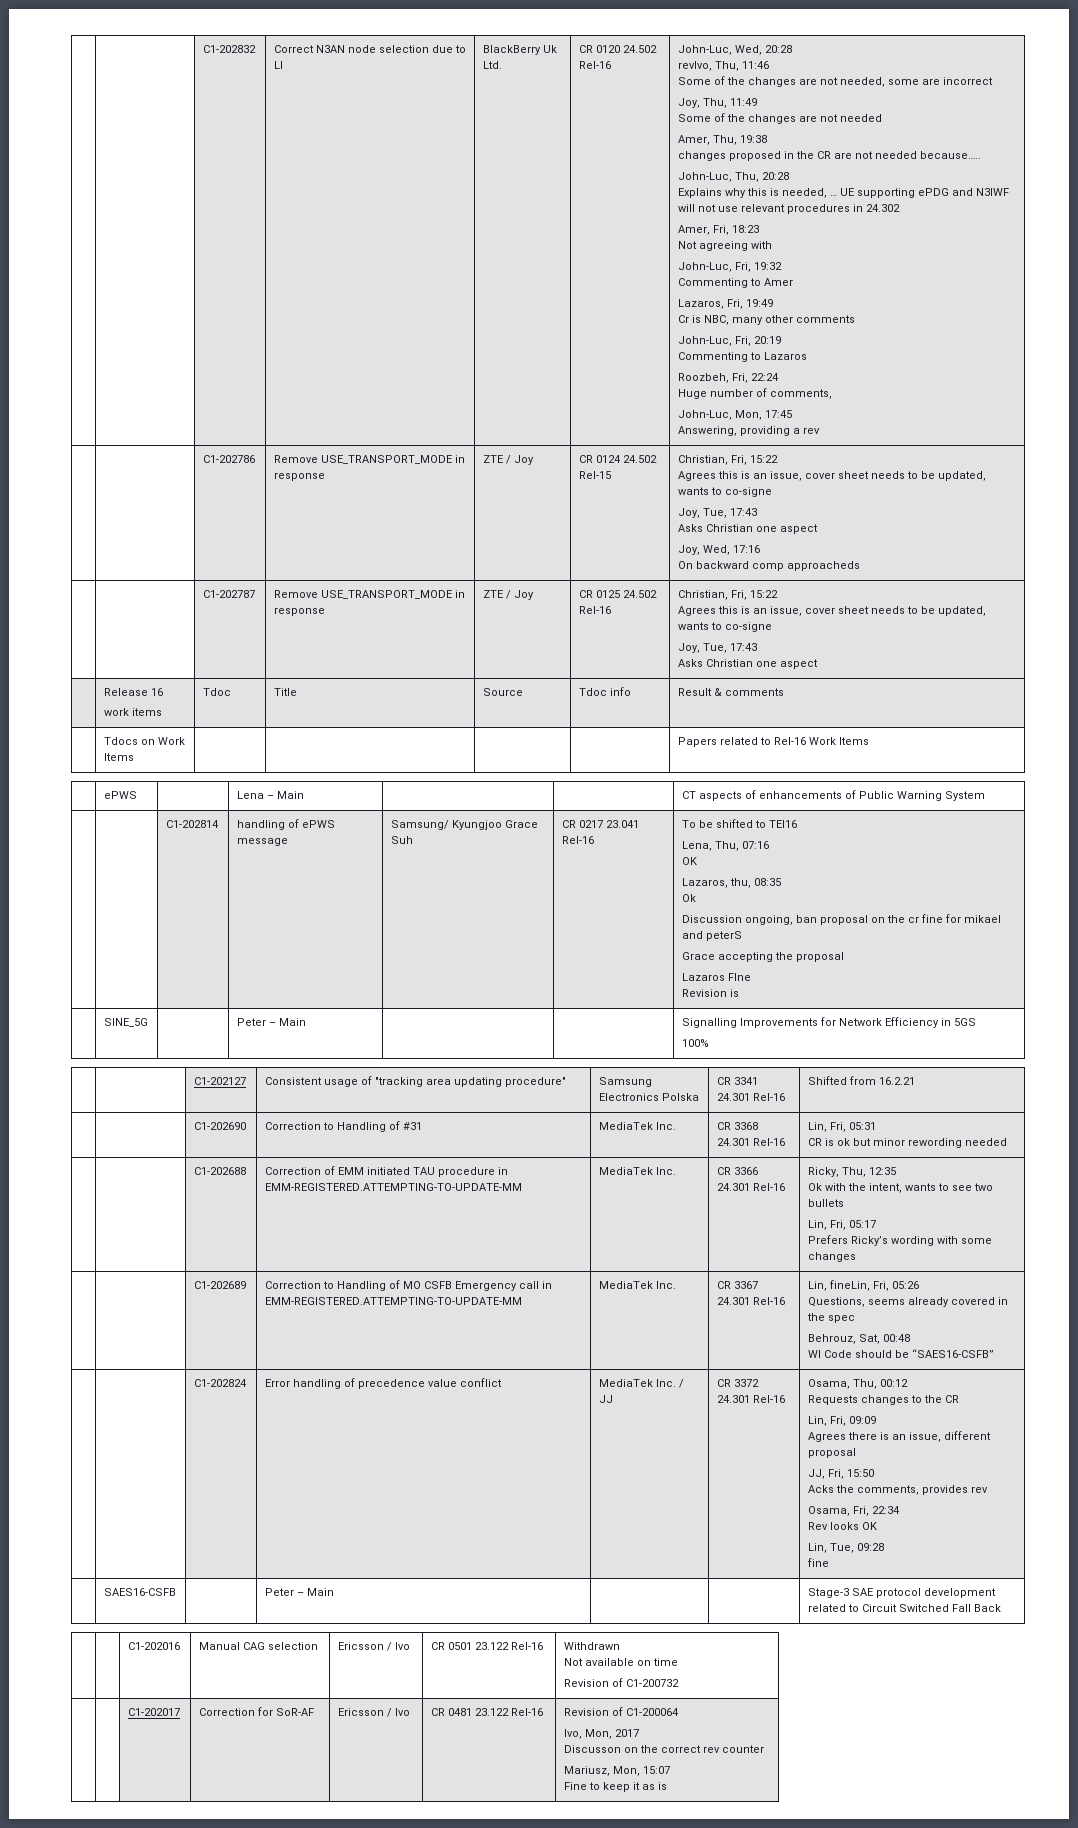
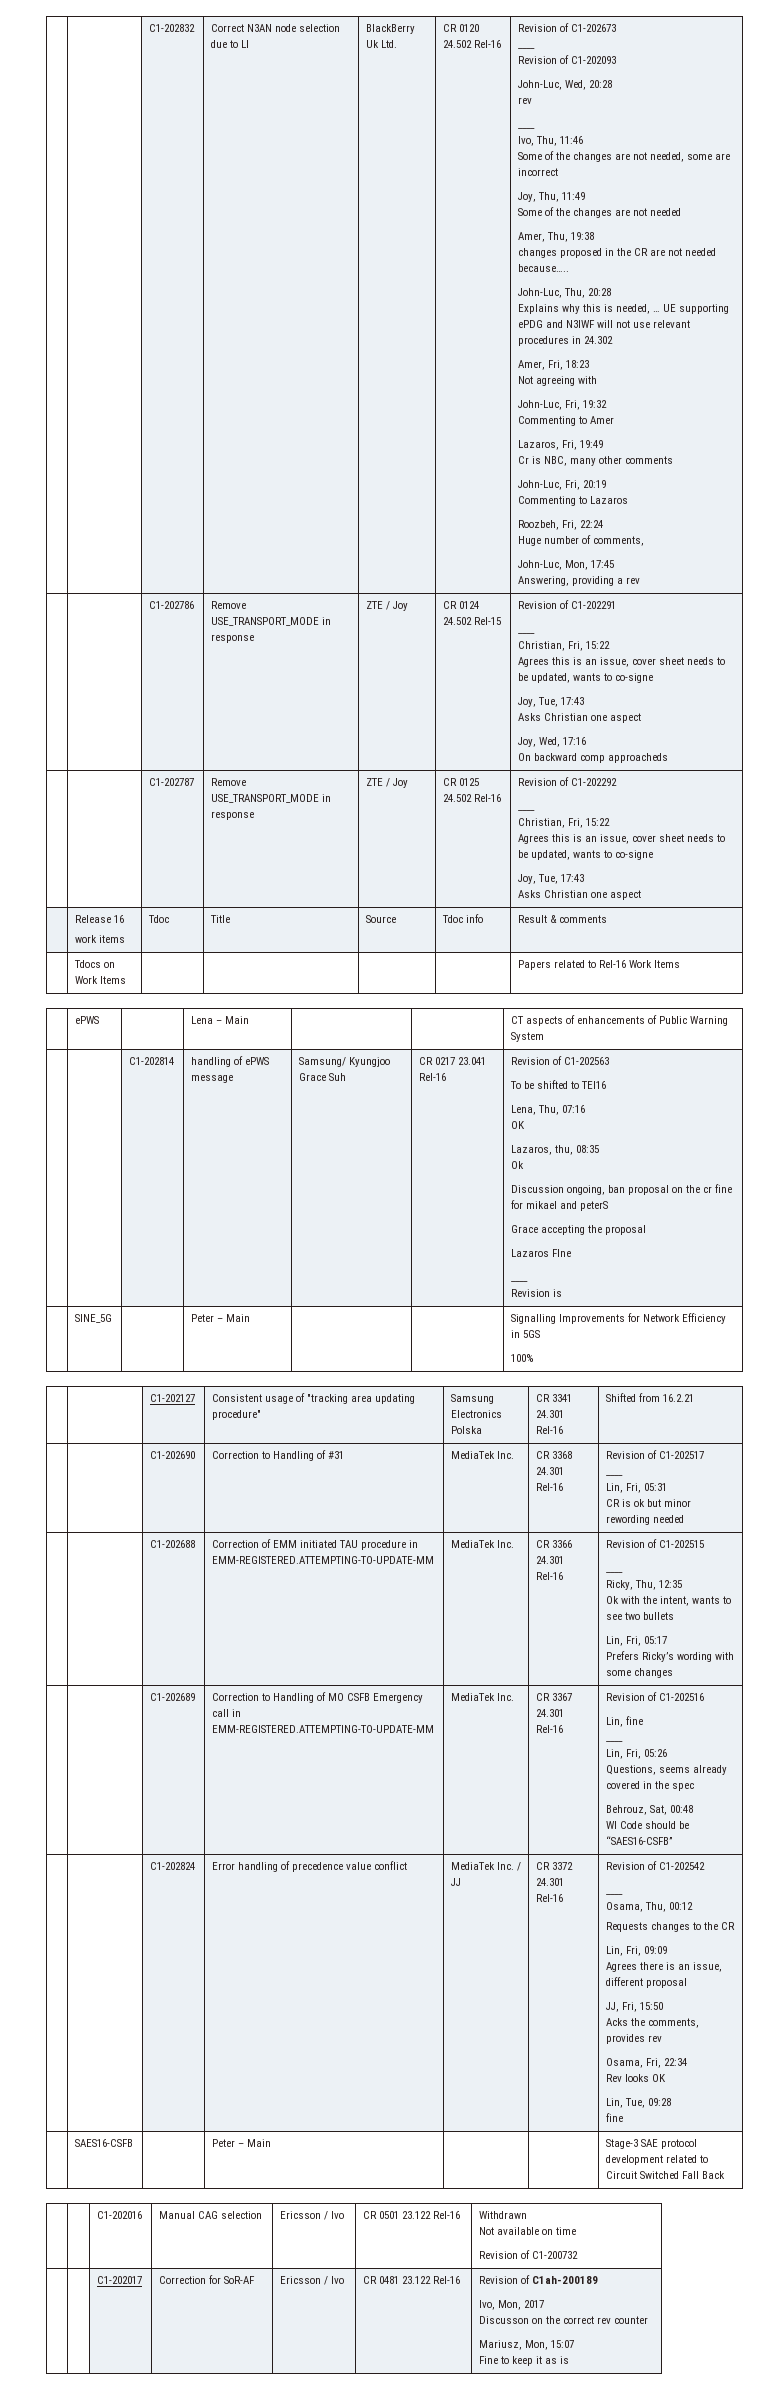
(611, 65) none -> [517,23,616,32] [517,48,535,49] [517,55,616,64] Revision of C1-202673 // ____ // Revision of C1-202093 //
[677,61,712,71] revIvo, -> [517,97,532,104] [517,128,535,129] [517,136,534,146] rev // ____ // Ivo,
(611, 475) none -> [517,600,616,609] [517,633,535,634] Revision of C1-202291 // ____ //
(611, 610) none -> [517,777,617,786] [517,810,535,811] Revision of C1-202292 // ____ //
(594, 840) none -> [510,1056,609,1065] Revision of C1-202563 //
(751, 977) none -> [510,1281,528,1282] // ____
(785, 1142) none -> [605,1450,704,1459] [605,1475,623,1476] Revision of C1-202517 // ____ //
(785, 1187) none -> [605,1539,704,1548] [605,1572,623,1573] Revision of C1-202515 // ____ //
[807,1280,870,1291] Lin, fineLin, -> [605,1692,704,1701] [605,1716,643,1727] [605,1741,623,1742] [605,1749,623,1759] Revision of C1-202516 // Lin, fine // ____ // Lin,
(785, 1399) none -> [605,1861,705,1870] [605,1894,623,1895] Revision of C1-202542 // ____ //
[625,1708,679,1716] C1-200064 -> [531,2276,598,2284] C1ah-200189

